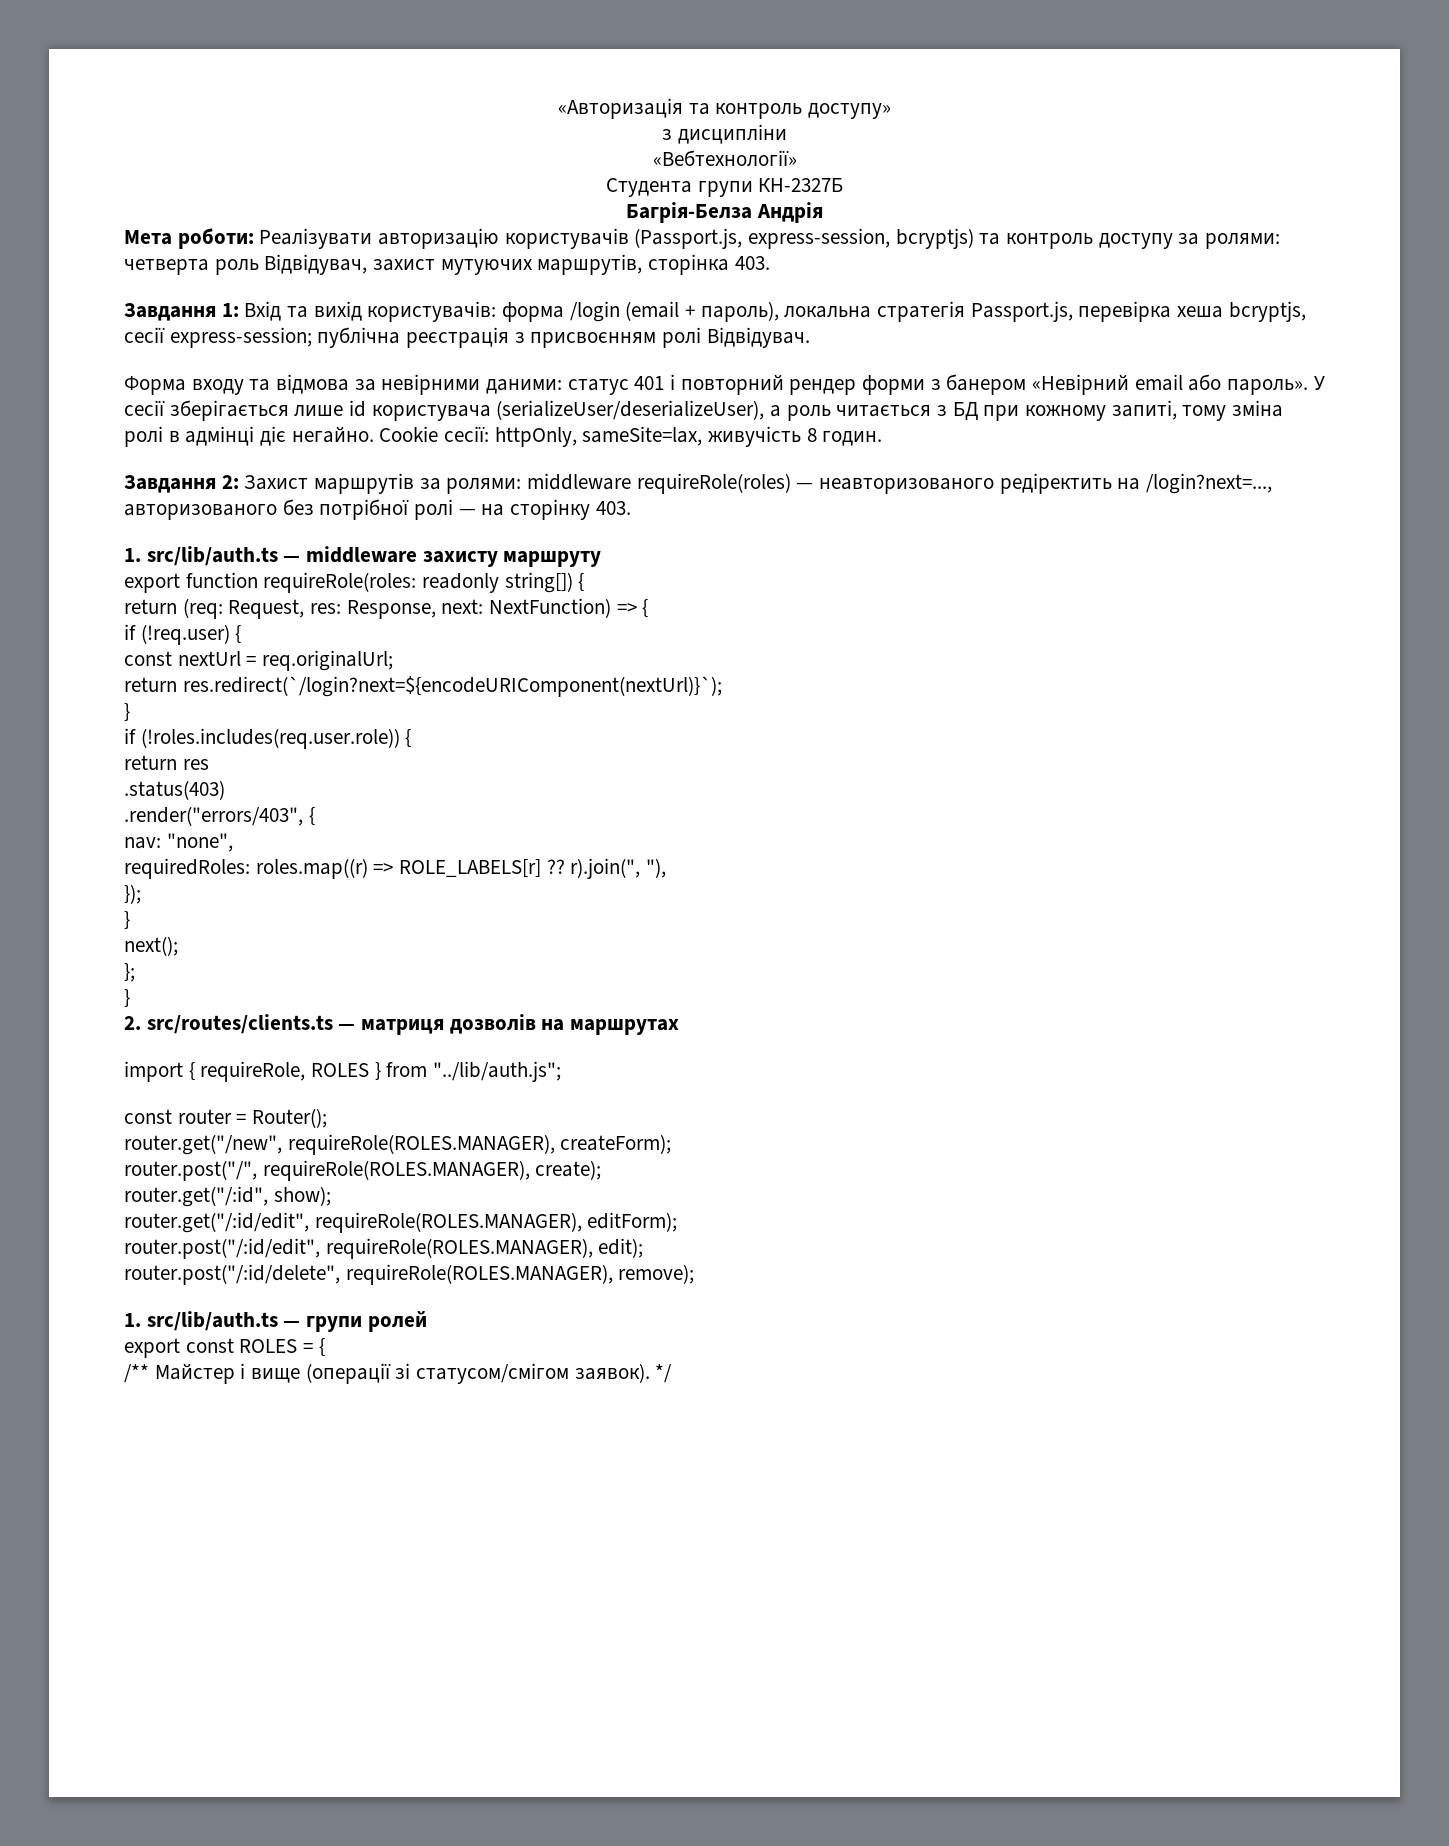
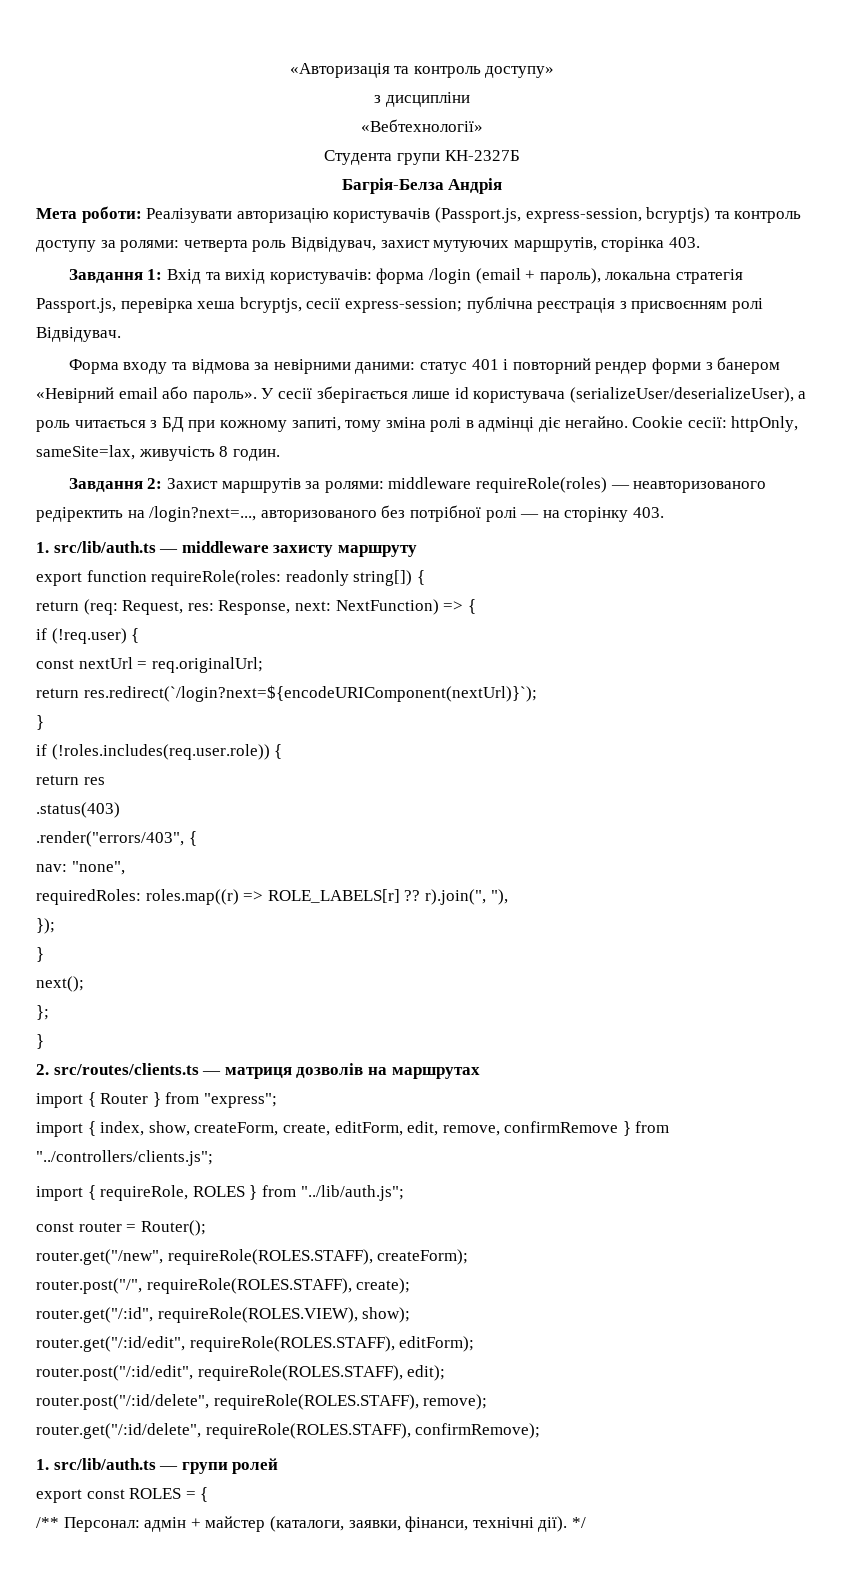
(680, 1027) none -> [36,1092,277,1108] [36,1121,670,1137] [36,1150,213,1166] // import { Router } from "express"; // import { index, show, createForm, create, editForm, edit, remove, confirmRemove } from "../controllers/clients.js";
[287,1134,555,1155] requireRole(ROLES.MANAGER), -> [167,1249,373,1265] requireRole(ROLES.STAFF),
[262,1160,530,1181] requireRole(ROLES.MANAGER), -> [146,1278,352,1294] requireRole(ROLES.STAFF),
(268, 1196) none -> [157,1307,358,1323] requireRole(ROLES.VIEW),
[314,1212,582,1233] requireRole(ROLES.MANAGER), -> [189,1336,395,1352] requireRole(ROLES.STAFF),
[325,1238,593,1259] requireRole(ROLES.MANAGER), -> [197,1365,403,1381] requireRole(ROLES.STAFF),
[345,1264,613,1285] requireRole(ROLES.MANAGER), -> [213,1394,419,1410] requireRole(ROLES.STAFF),
(695, 1274) none -> [36,1423,541,1439] // router.get("/:id/delete", requireRole(ROLES.STAFF), confirmRemove);
[154,1363,650,1384] Майстер і вище (операції зі статусом/смігом заявок). -> [63,1516,568,1532] Персонал: адмін + майстер (каталоги, заявки, фінанси, технічні дії).

